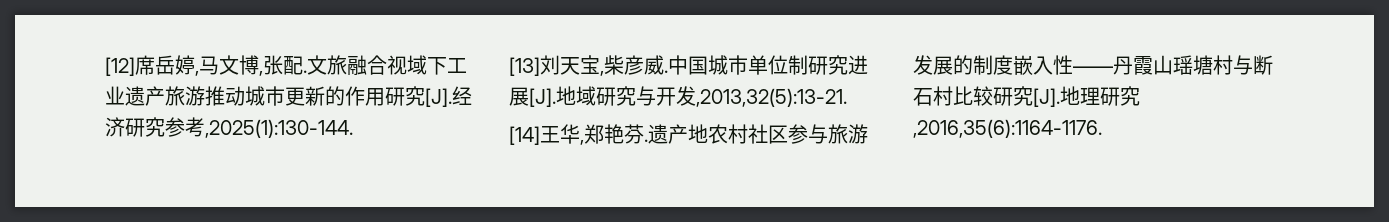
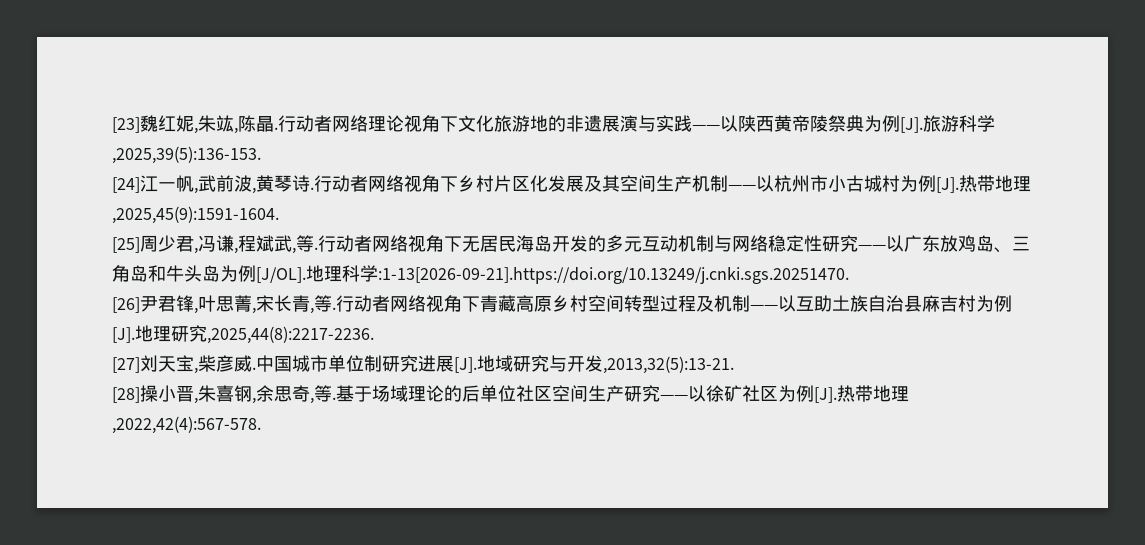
[105,55,467,76] [105,86,472,107] [105,117,353,138] [509,57,540,76] [12]席岳婷,马文博,张配.文旅融合视域下工业遗产旅游推动城市更新的作用研究[J].经济研究参考,2025(1):130-144. // [13] -> [112,115,995,134] [112,146,261,164] [112,175,1031,194] [112,206,279,224] [112,235,1030,254] [112,265,849,284] [112,295,1012,314] [112,325,374,344] [112,357,140,373] [23]魏红妮,朱竑,陈晶.行动者网络理论视角下文化旅游地的非遗展演与实践——以陕西黄帝陵祭典为例[J].旅游科学,2025,39(5):136-153. // [24]江一帆,武前波,黄琴诗.行动者网络视角下乡村片区化发展及其空间生产机制——以杭州市小古城村为例[J].热带地理,2025,45(9):1591-1604. // [25]周少君,冯谦,程斌武,等.行动者网络视角下无居民海岛开发的多元互动机制与网络稳定性研究——以广东放鸡岛、三角岛和牛头岛为例[J/OL].地理科学:1-13[2026-09-21].https://doi.org/10.13249/j.cnki.sgs.20251470. // [26]尹君锋,叶思菁,宋长青,等.行动者网络视角下青藏高原乡村空间转型过程及机制——以互助土族自治县麻吉村为例[J].地理研究,2025,44(8):2217-2236. // [27]
[509,124,868,145] [913,55,1273,75] [913,86,1140,107] [913,119,1102,138] [14]王华,郑艳芬.遗产地农村社区参与旅游发展的制度嵌入性——丹霞山瑶塘村与断石村比较研究[J].地理研究,2016,35(6):1164-1176. -> [112,385,909,404] [112,416,261,434] [28]操小晋,朱喜钢,余思奇,等.基于场域理论的后单位社区空间生产研究——以徐矿社区为例[J].热带地理,2022,42(4):567-578.

